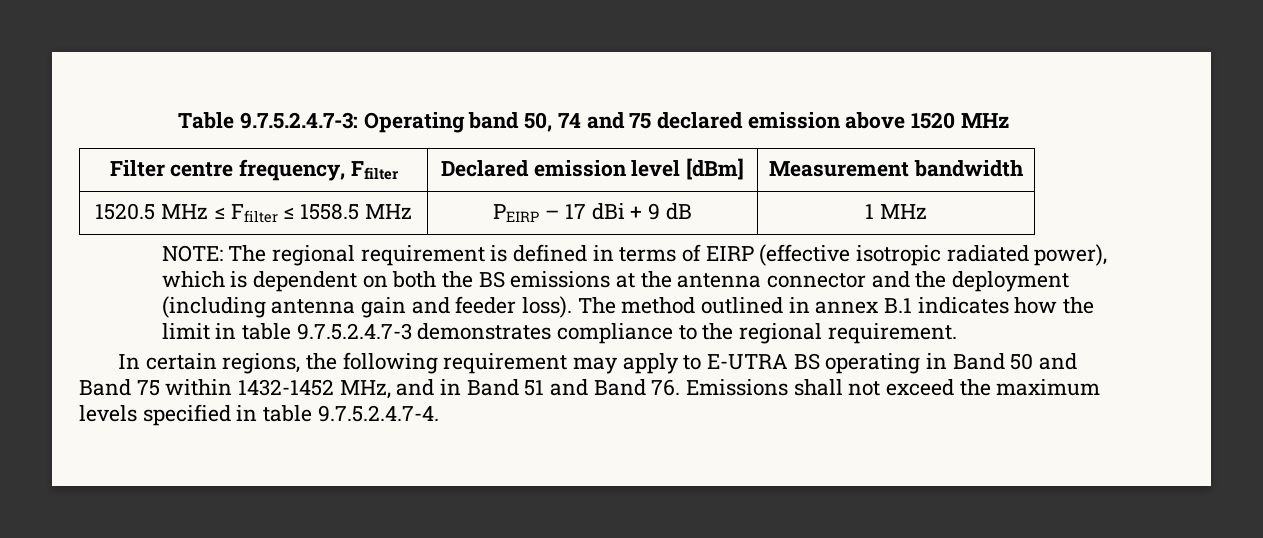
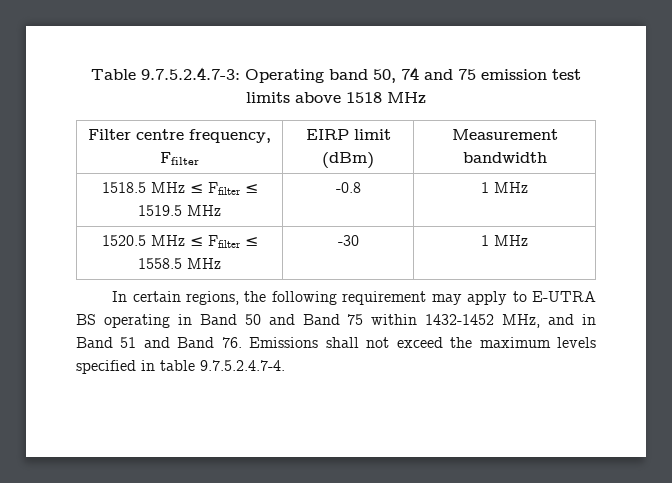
[656,112,955,129] declared emission above 1520 -> [481,69,581,80] [246,92,382,103] emission test limits above 1518
[440,158,745,180] [769,160,1024,177] Declared emission level [dBm] | Measurement bandwidth -> [305,129,391,140] [322,152,374,169] [451,129,558,140] [462,152,547,163] [101,182,258,195] [138,205,221,216] [335,182,361,193] [481,182,528,193] EIRP limit (dBm) | Measurement bandwidth // 1518.5 MHz ≤ Ffilter ≤ 1519.5 MHz | -0.8 | 1 MHz
[493,203,692,222] [865,204,927,219] [161,244,1108,266] [161,271,1070,292] [161,296,1095,318] [161,323,957,344] PEIRP – 17 dBi + 9 dB | 1 MHz // NOTE: The regional requirement is defined in terms of EIRP (effective isotropic radiated power), which is dependent on both the BS emissions at the antenna connector and the deployment (including antenna gain and feeder loss). The method outlined in annex B.1 indicates how the limit in table 9.7.5.2.4.7-3 demonstrates compliance to the regional requirement. -> [337,235,359,246] [481,235,528,246] -30 | 1 MHz

